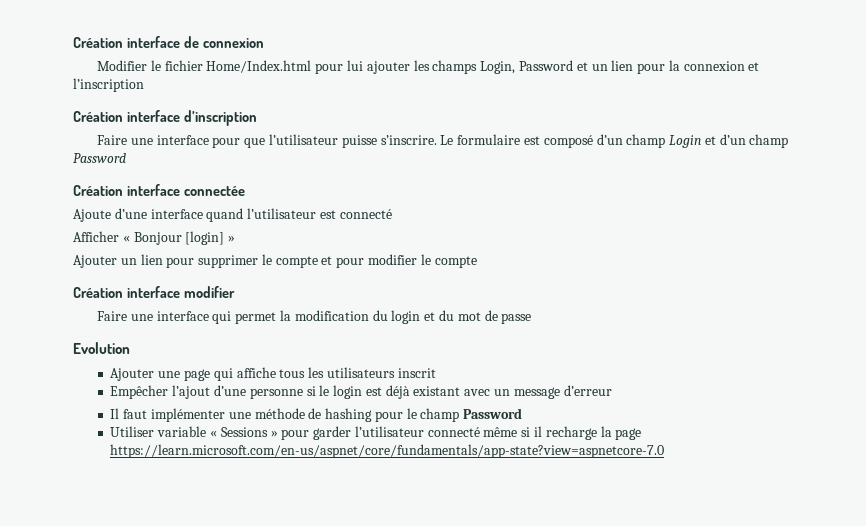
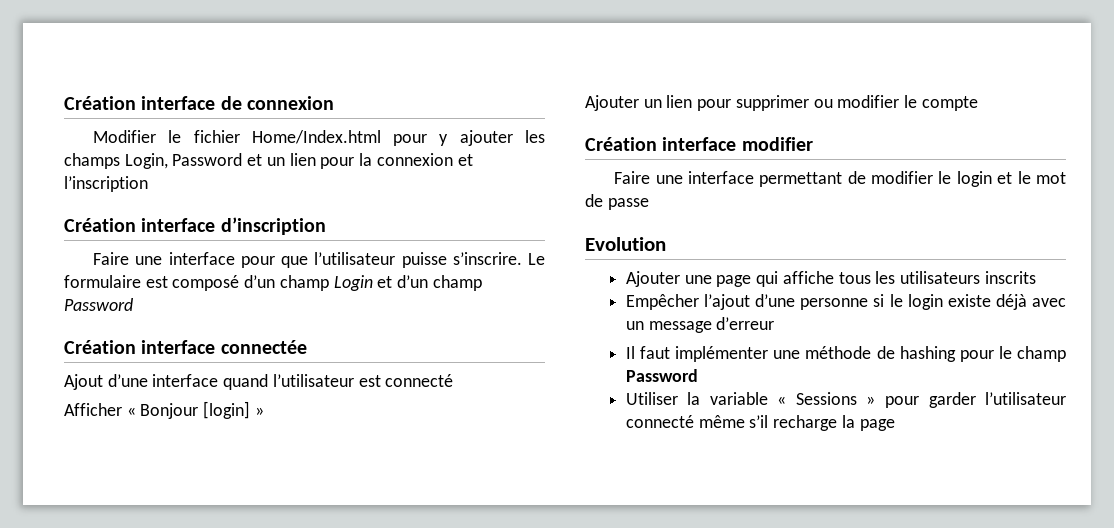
[347,60,364,71] lui -> [439,134,449,146] y
[73,209,111,222] Ajoute -> [64,374,103,390] Ajout
[261,254,365,268] le compte et pour -> [813,99,833,108] ou
[212,310,388,324] qui permet la modification du -> [759,171,952,187] permettant de modifier le
[438,310,454,321] du -> [1017,171,1031,184] le
[397,368,436,378] inscrit -> [984,271,1036,284] inscrits
[365,385,461,399] est déjà existant -> [947,294,1027,310] existe déjà
(155, 431) none -> [687,392,701,405] la
[521,426,542,437] si il -> [749,415,769,428] s’il
[110,444,665,458] https://learn.microsoft.com/en-us/aspnet/core/fundamentals/app-state?view=aspnetcore-7.0 -> (895, 425) none

